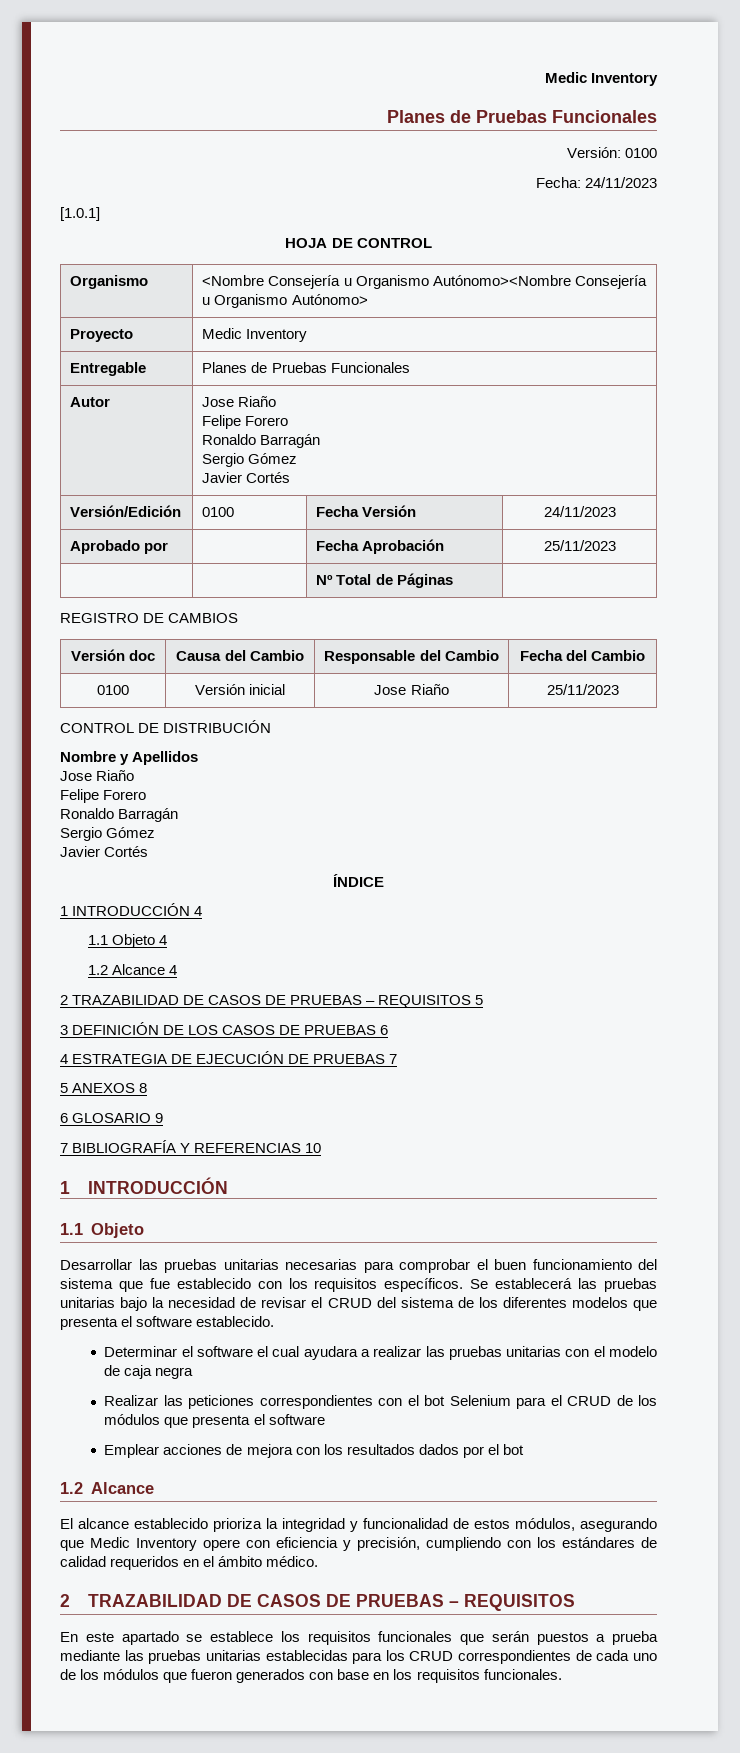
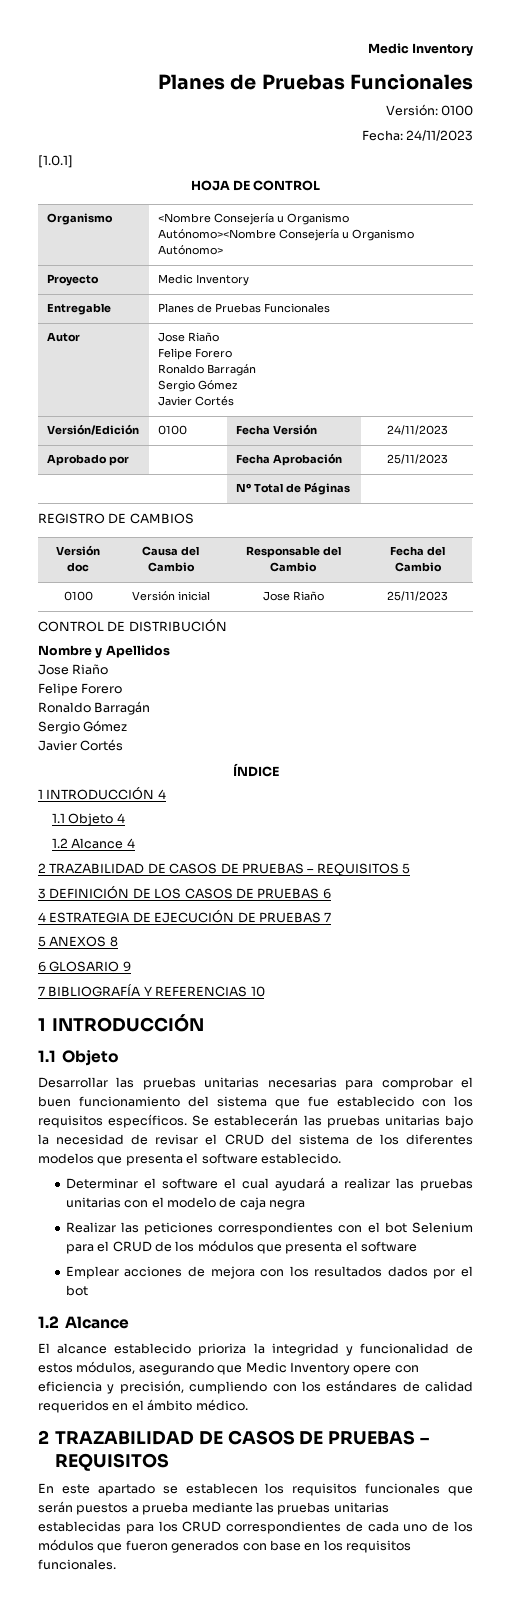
[495,1278,573,1289] establecerá -> [214,1114,299,1126] establecerán
[303,1346,358,1360] ayudara -> [274,1177,325,1191] ayudará
[210,1631,273,1642] establece -> [185,1483,258,1494] establecen

